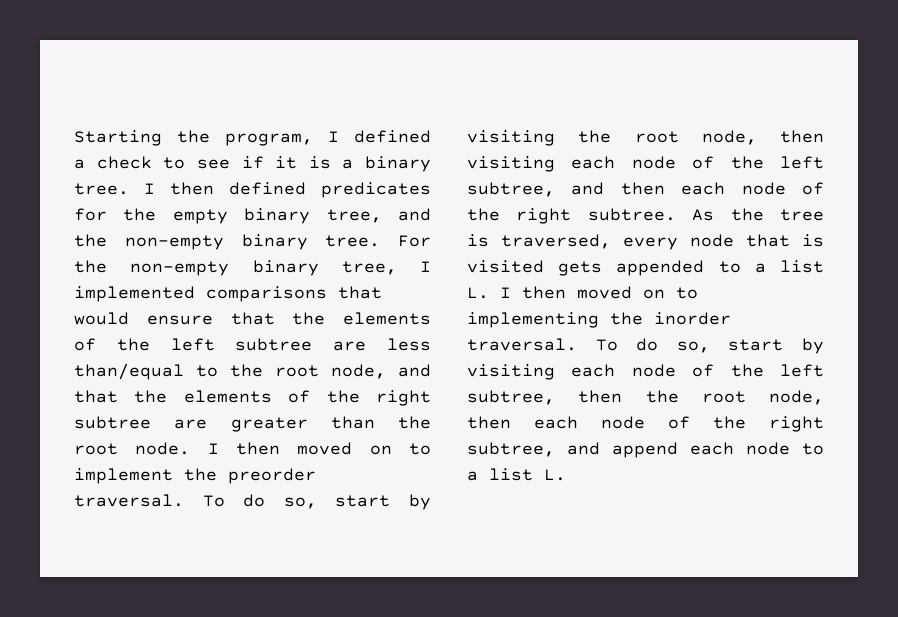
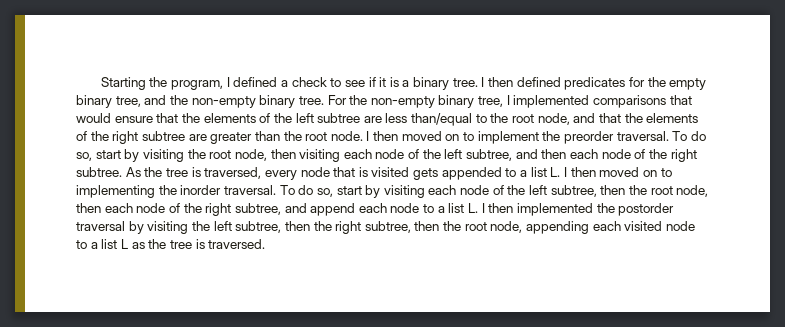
(566, 475) none -> [481,203,675,216] [76,221,695,234] [76,239,266,249] I then implemented the postorder traversal by visiting the left subtree, then the right subtree, then the root node, appending each visited node to a list L as the tree is traversed.

